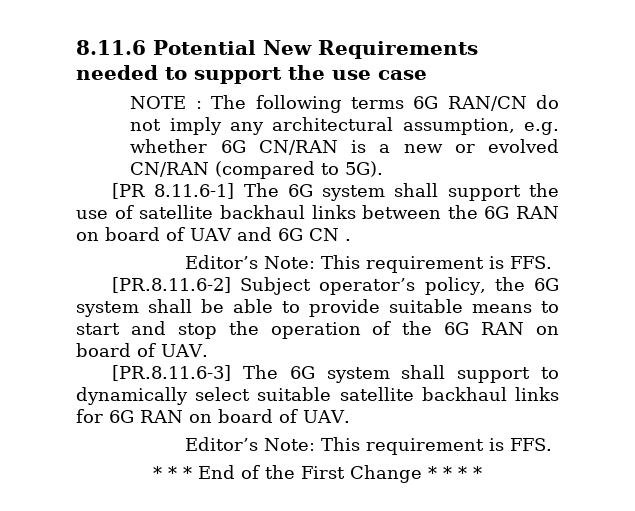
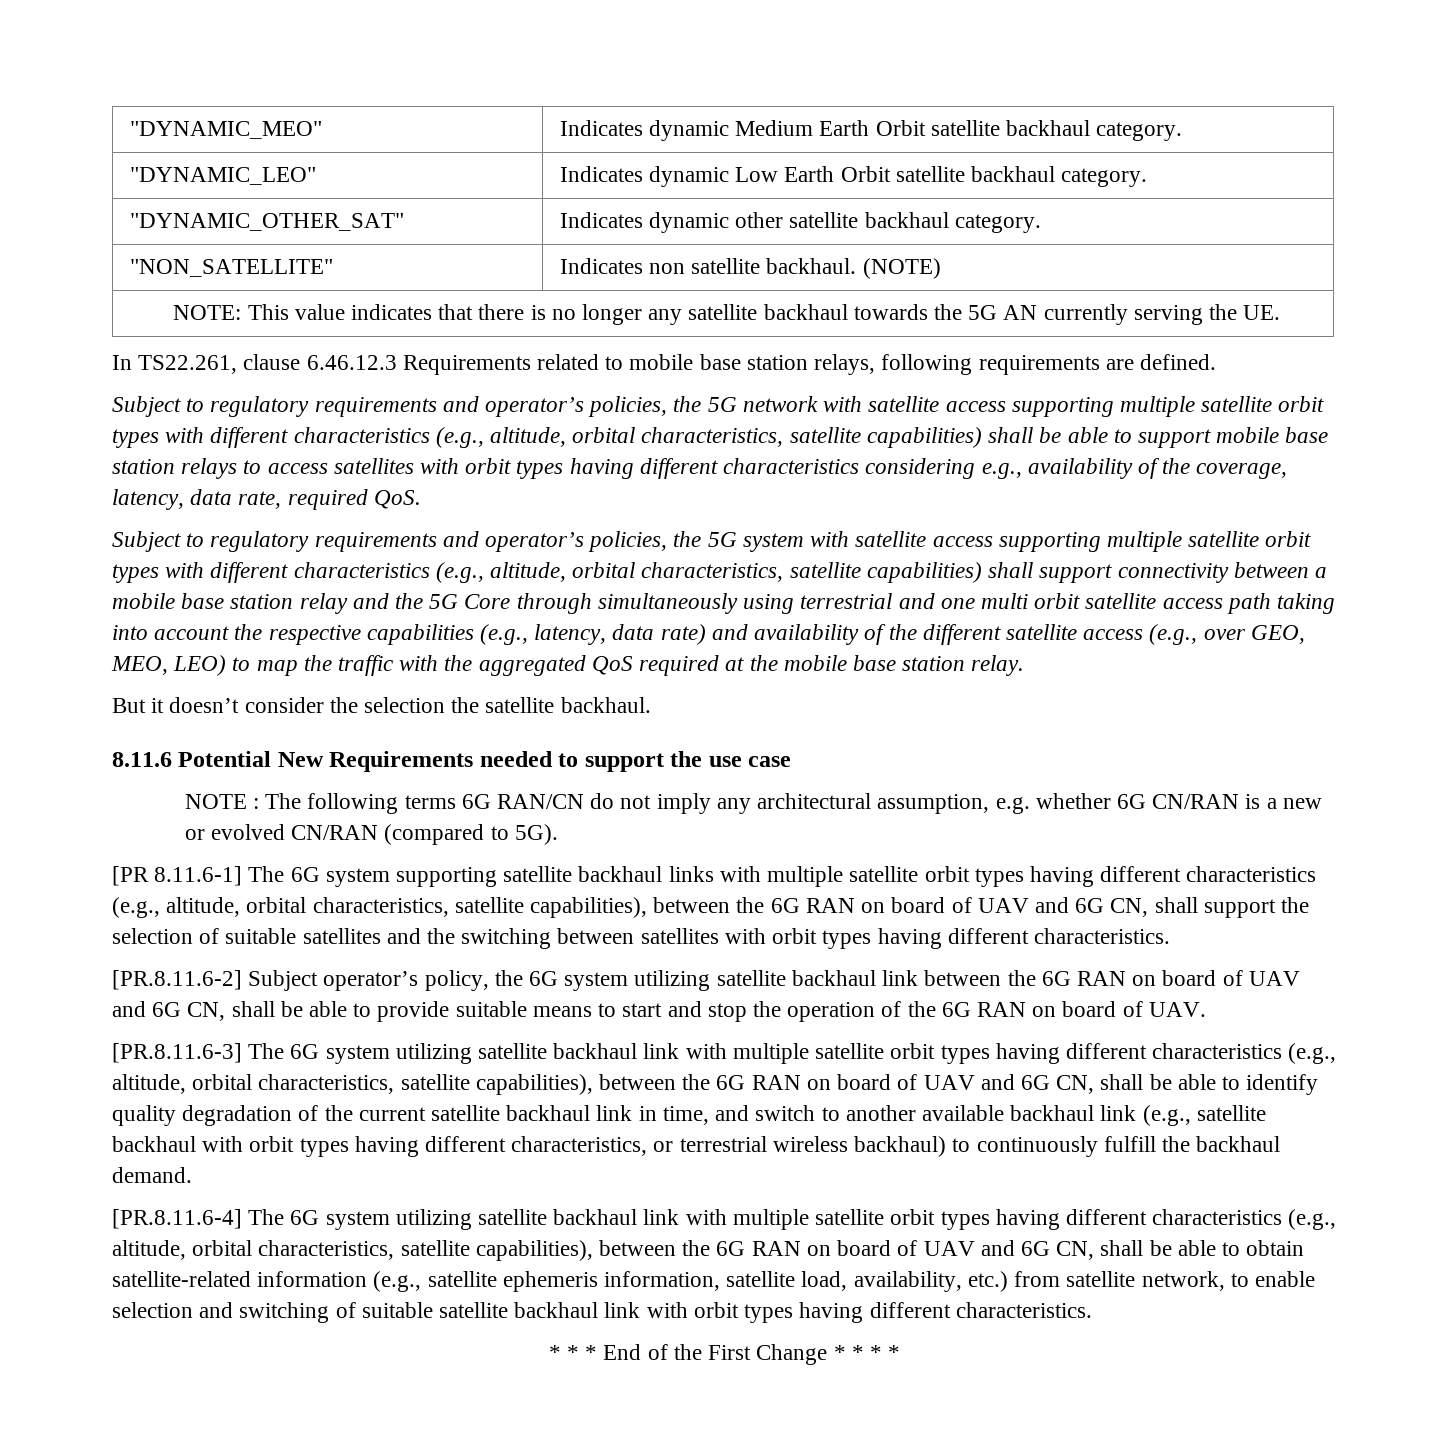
(76, 47) none -> [129,121,322,139] [559,120,1183,141] [129,167,316,185] [559,166,1148,187] [129,213,404,231] [559,212,1041,233] [129,259,333,277] [559,258,941,279] [173,304,1281,325] [112,354,1216,375] [112,396,1325,417] [112,427,1329,448] [112,458,1288,479] [112,489,421,510] [112,531,1312,552] [112,562,1327,583] [112,593,1335,614] [112,624,1305,645] [111,655,1025,676] [112,697,651,713] "DYNAMIC_MEO" | Indicates dynamic Medium Earth Orbit satellite backhaul category. // "DYNAMIC_LEO" | Indicates dynamic Low Earth Orbit satellite backhaul category. // "DYNAMIC_OTHER_SAT" | Indicates dynamic other satellite backhaul category. // "NON_SATELLITE" | Indicates non satellite backhaul. (NOTE) // NOTE: This value indicates that there is no longer any satellite backhaul towards the 5G AN currently serving the UE. // In TS22.261, clause 6.46.12.3 Requirements related to mobile base station relays, following requirements are defined. // Subject to regulatory requirements and operator’s policies, the 5G network with satellite access supporting multiple satellite orbit types with different characteristics (e.g., altitude, orbital characteristics, satellite capabilities) shall be able to support mobile base station relays to access satellites with orbit types having different characteristics considering e.g., availability of the coverage, latency, data rate, required QoS. // Subject to regulatory requirements and operator’s policies, the 5G system with satellite access supporting multiple satellite orbit types with different characteristics (e.g., altitude, orbital characteristics, satellite capabilities) shall support connectivity between a mobile base station relay and the 5G Core through simultaneously using terrestrial and one multi orbit satellite access path taking into account the respective capabilities (e.g., latency, data rate) and availability of the different satellite access (e.g., over GEO, MEO, LEO) to map the traffic with the aggregated QoS required at the mobile base station relay. // But it doesn’t consider the selection the satellite backhaul. //
[394,183,559,201] [76,205,356,219] shall support the use of satellite backhaul links -> [396,866,1317,887] [112,897,648,918] supporting satellite backhaul links with multiple satellite orbit types having different characteristics (e.g., altitude, orbital characteristics, satellite capabilities),
[308,228,351,241] [184,255,552,273] CN . // Editor’s Note: This requirement is FFS. -> [1110,897,1309,918] [112,928,1170,949] CN, shall support the selection of suitable satellites and the switching between satellites with orbit types having different characteristics.
(139, 309) none -> [634,970,1300,991] [112,1001,226,1021] utilizing satellite backhaul link between the 6G RAN on board of UAV and 6G CN,
[401,365,559,383] [76,387,559,405] [76,409,350,423] [184,437,552,455] shall support to dynamically select suitable satellite backhaul links for 6G RAN on board of UAV. // Editor’s Note: This requirement is FFS. -> [395,1043,1337,1064] [112,1074,1319,1095] [112,1105,1266,1126] [112,1136,1281,1157] [112,1167,192,1183] [112,1209,1337,1230] [112,1240,1305,1261] [112,1271,1315,1292] [112,1302,1092,1323] utilizing satellite backhaul link with multiple satellite orbit types having different characteristics (e.g., altitude, orbital characteristics, satellite capabilities), between the 6G RAN on board of UAV and 6G CN, shall be able to identify quality degradation of the current satellite backhaul link in time, and switch to another available backhaul link (e.g., satellite backhaul with orbit types having different characteristics, or terrestrial wireless backhaul) to continuously fulfill the backhaul demand. // [PR.8.11.6-4] The 6G system utilizing satellite backhaul link with multiple satellite orbit types having different characteristics (e.g., altitude, orbital characteristics, satellite capabilities), between the 6G RAN on board of UAV and 6G CN, shall be able to obtain satellite-related information (e.g., satellite ephemeris information, satellite load, availability, etc.) from satellite network, to enable selection and switching of suitable satellite backhaul link with orbit types having different characteristics.

